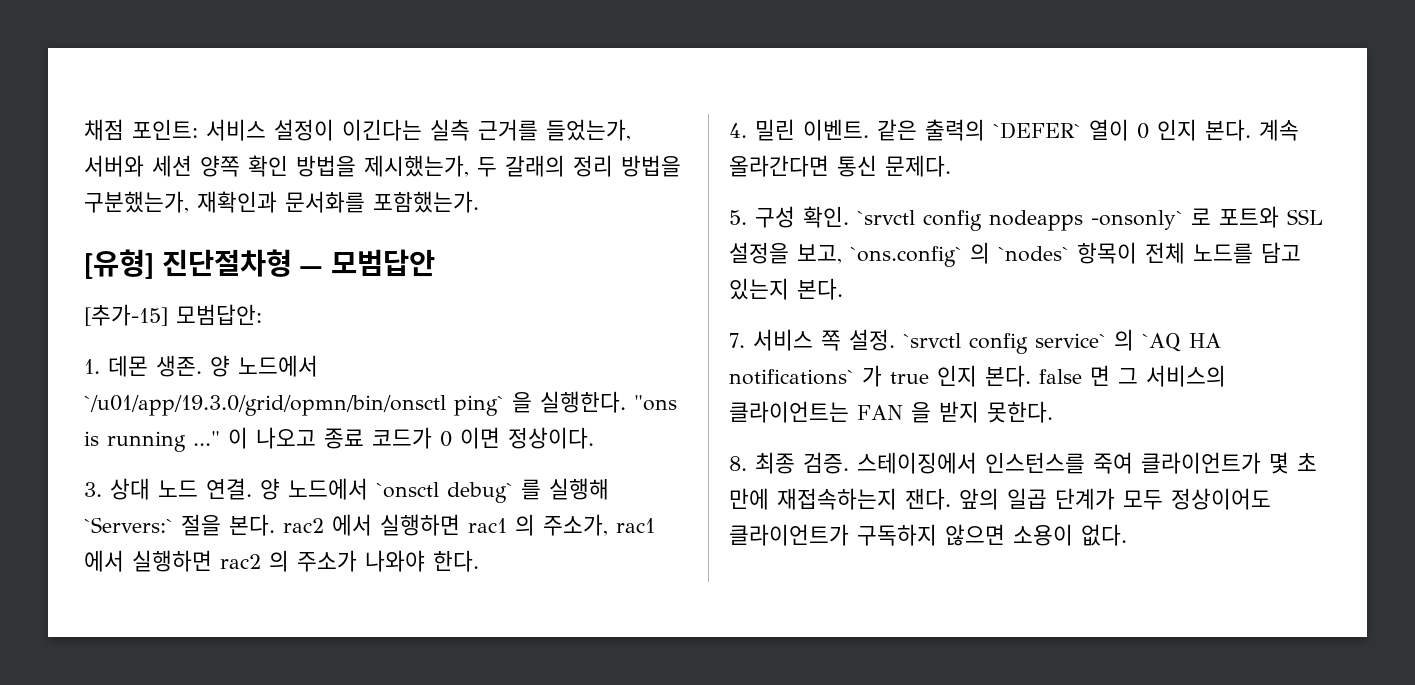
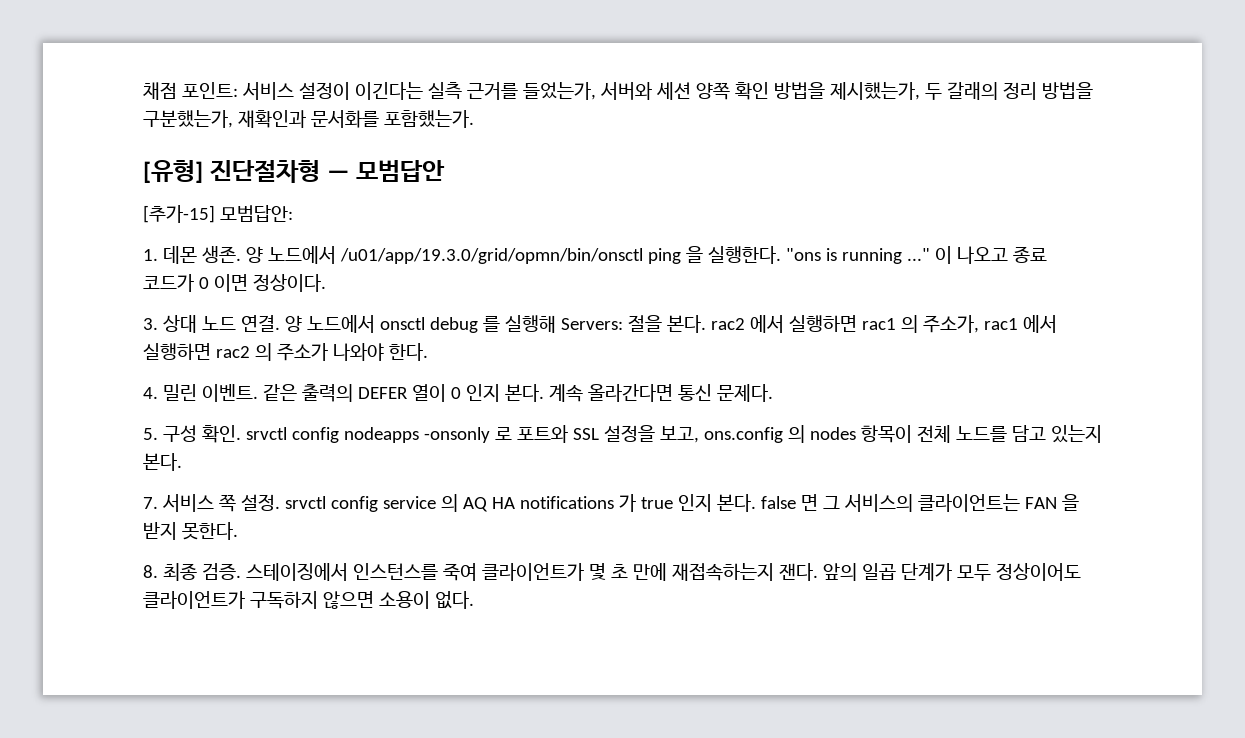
[84,395,504,416] `/u01/app/19.3.0/grid/opmn/bin/onsctl ping` -> [339,248,681,264] /u01/app/19.3.0/grid/opmn/bin/onsctl ping
[376,482,513,503] `onsctl debug` -> [379,317,478,333] onsctl debug
[84,517,173,533] `Servers:` -> [560,318,623,330] Servers:
[993,122,1081,139] `DEFER` -> [357,387,408,399] DEFER
[857,210,915,225] `srvctl -> [245,427,287,440] srvctl
[1091,210,1183,230] -onsonly` -> [423,427,490,443] -onsonly
[850,242,1069,267] `ons.config` 의 `nodes` -> [703,425,856,443] ons.config 의 nodes
[903,329,1221,354] [729,369,854,385] `srvctl config service` 의 `AQ HA notifications` -> [284,494,614,512] srvctl config service 의 AQ HA notifications

